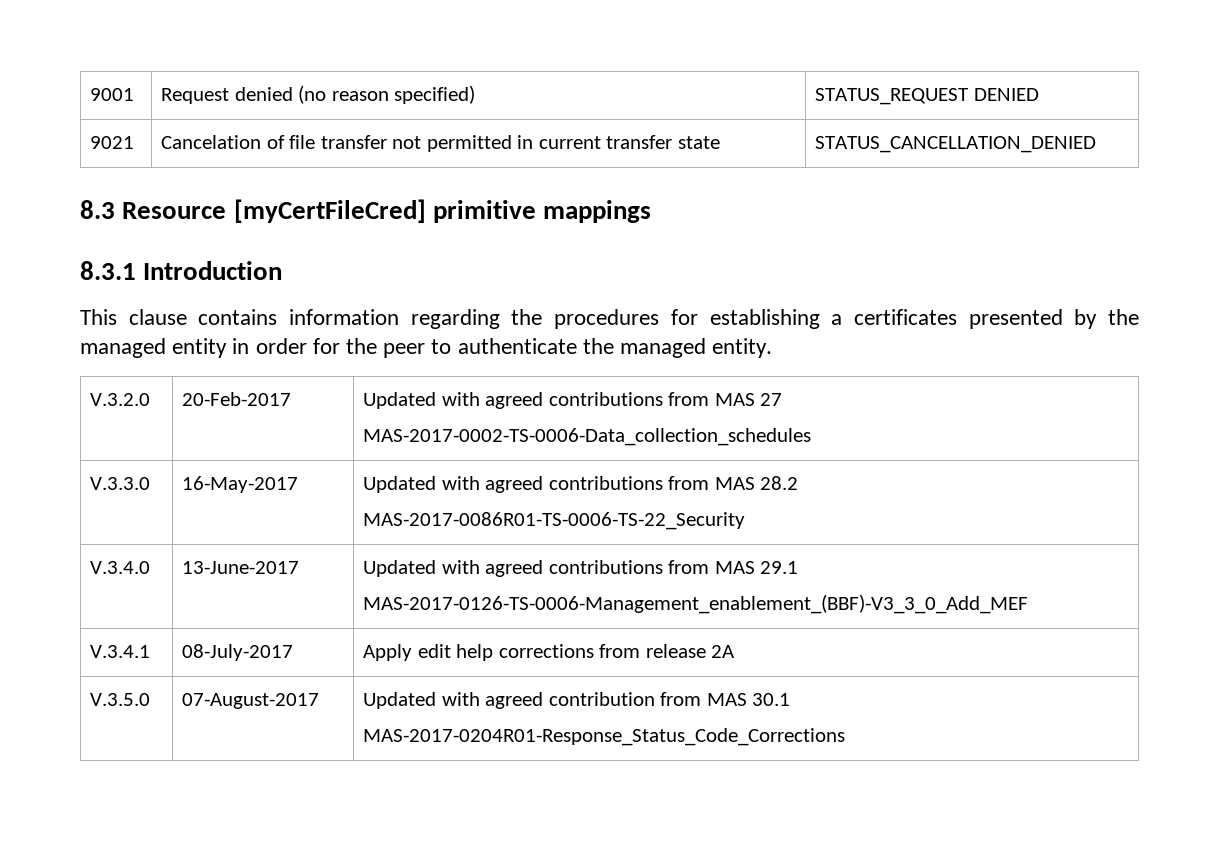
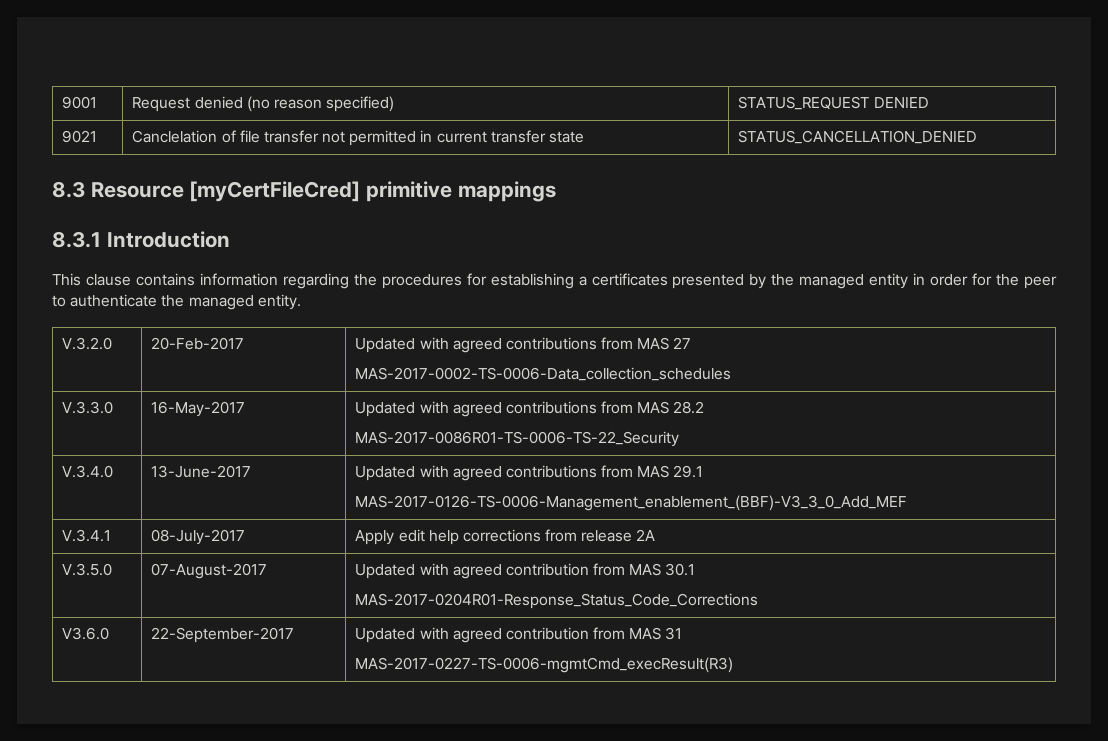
[161,135,262,149] Cancelation -> [132,130,218,143] Canclelation
(846, 737) none -> [62,627,110,640] [151,627,295,643] [355,627,683,643] [355,657,734,673] // V3.6.0 | 22-September-2017 | Updated with agreed contribution from MAS 31 // MAS-2017-0227-TS-0006-mgmtCmd_execResult(R3)

